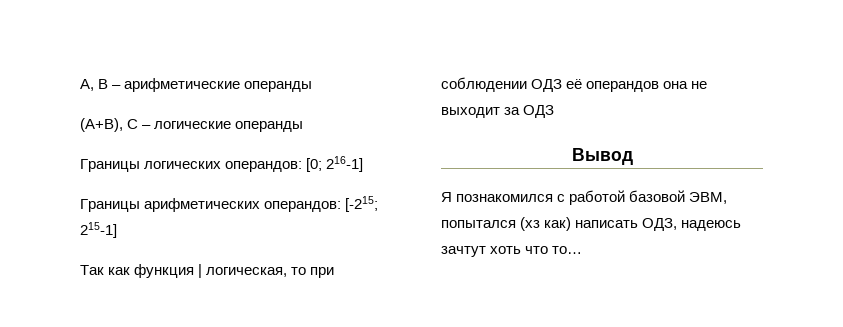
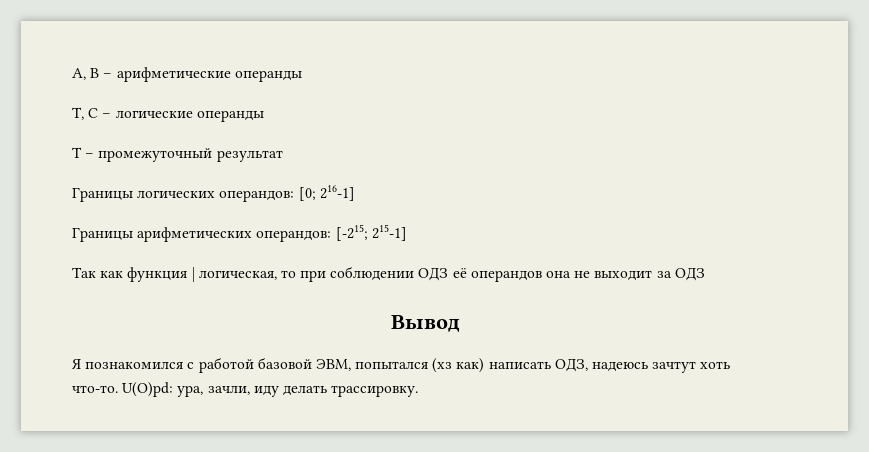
[80,118,123,132] (A+B), -> [72,107,84,120] T,
(304, 126) none -> [72,147,283,162] // T – промежуточный результат
[525,246,583,254] что то… -> [72,382,419,397] что-то. U(O)pd: ура, зачли, иду делать трассировку.

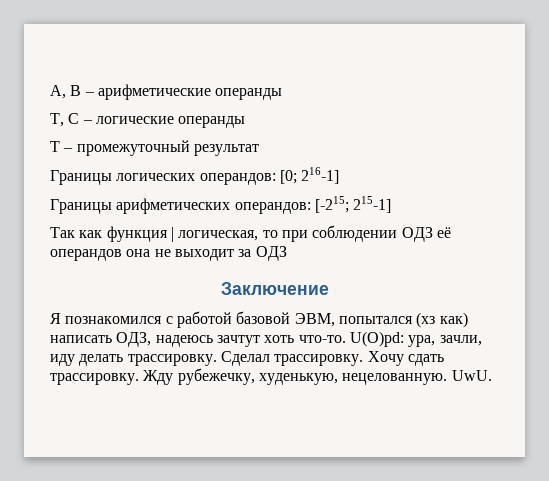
[391,315,460,332] Вывод -> [220,282,329,295] Заключение
(419, 391) none -> [220,351,444,366] [50,368,492,385] Сделал трассировку. Хочу сдать трассировку. Жду рубежечку, худенькую, нецелованную. UwU.

